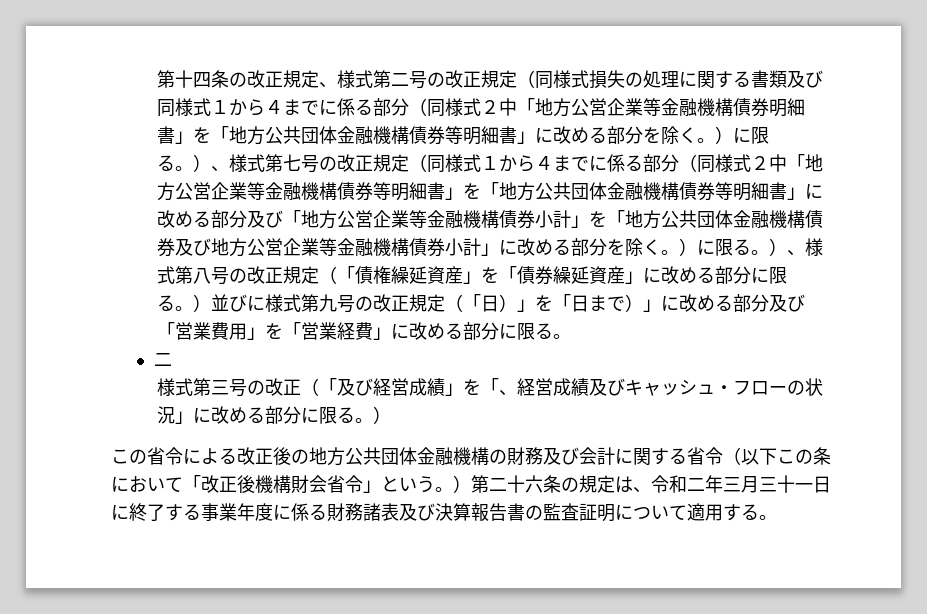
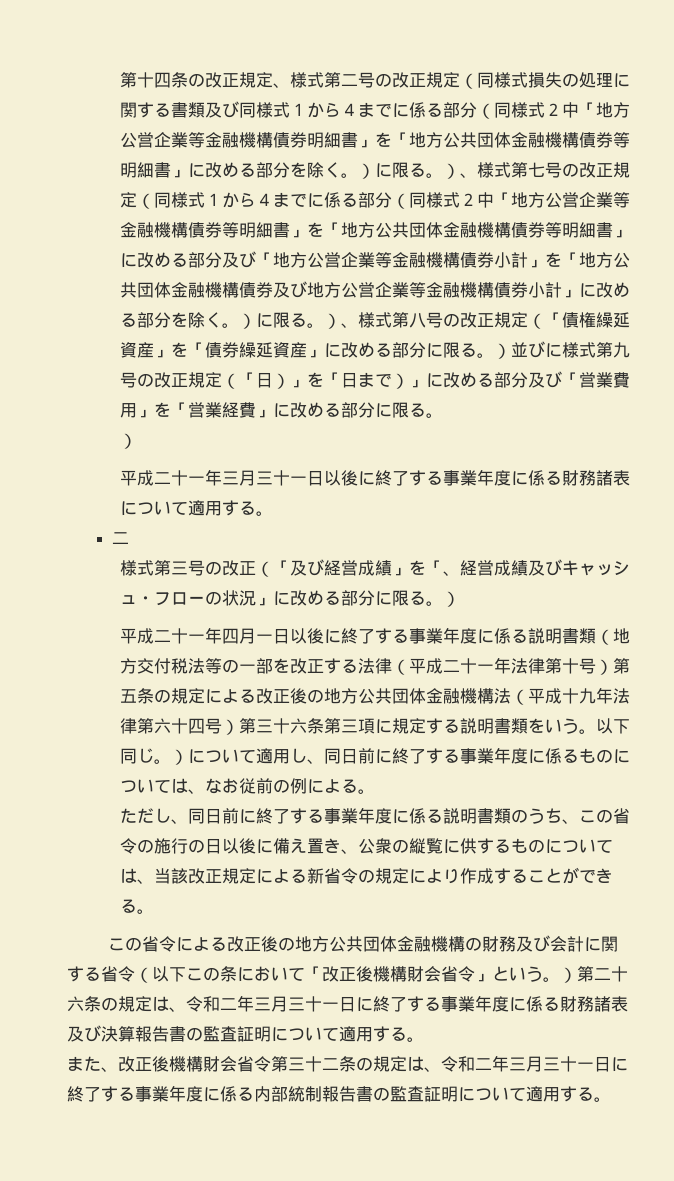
(571, 336) none -> [120,433,138,449] [120,469,631,486] [120,500,274,516] // ） // 平成二十一年三月三十一日以後に終了する事業年度に係る財務諸表について適用する。
(391, 415) none -> [120,627,631,645] [120,657,631,675] [120,687,631,705] [120,718,631,735] [120,747,631,765] [120,778,376,794] [120,807,631,824] [120,838,614,854] [120,867,614,884] [120,899,155,914] // 平成二十一年四月一日以後に終了する事業年度に係る説明書類（地方交付税法等の一部を改正する法律（平成二十一年法律第十号）第五条の規定による改正後の地方公共団体金融機構法（平成十九年法律第六十四号）第三十六条第三項に規定する説明書類をいう。以下同じ。）について適用し、同日前に終了する事業年度に係るものについては、なお従前の例による。 // ただし、同日前に終了する事業年度に係る説明書類のうち、この省令の施行の日以後に備え置き、公衆の縦覧に供するものについては、当該改正規定による新省令の規定により作成することができる。
(777, 517) none -> [67,1055,628,1072] [67,1085,611,1102] // また、改正後機構財会省令第三十二条の規定は、令和二年三月三十一日に終了する事業年度に係る内部統制報告書の監査証明について適用する。

